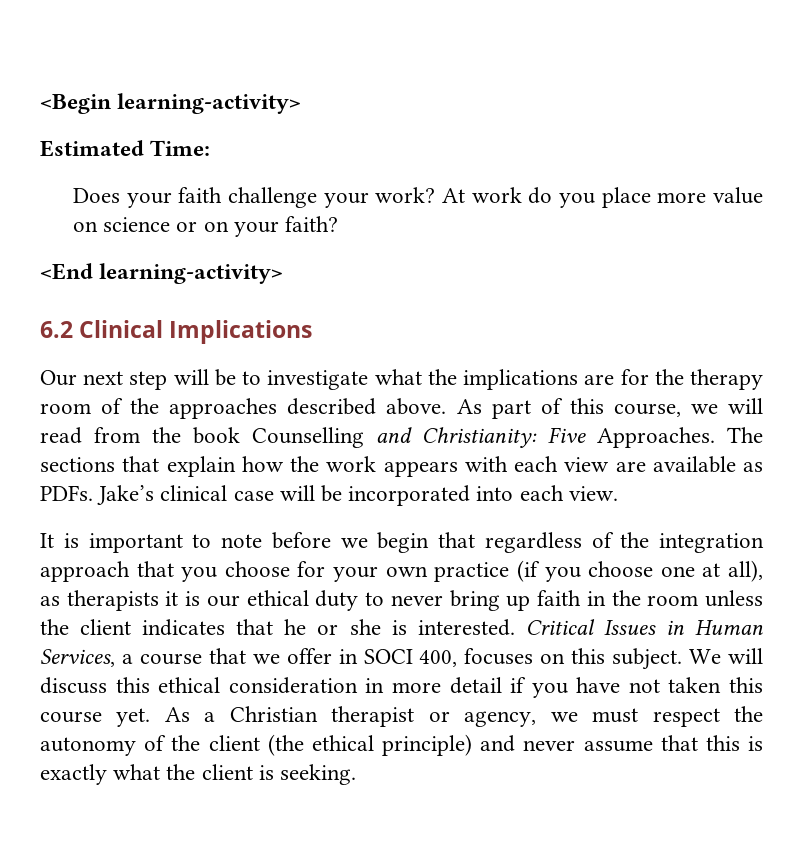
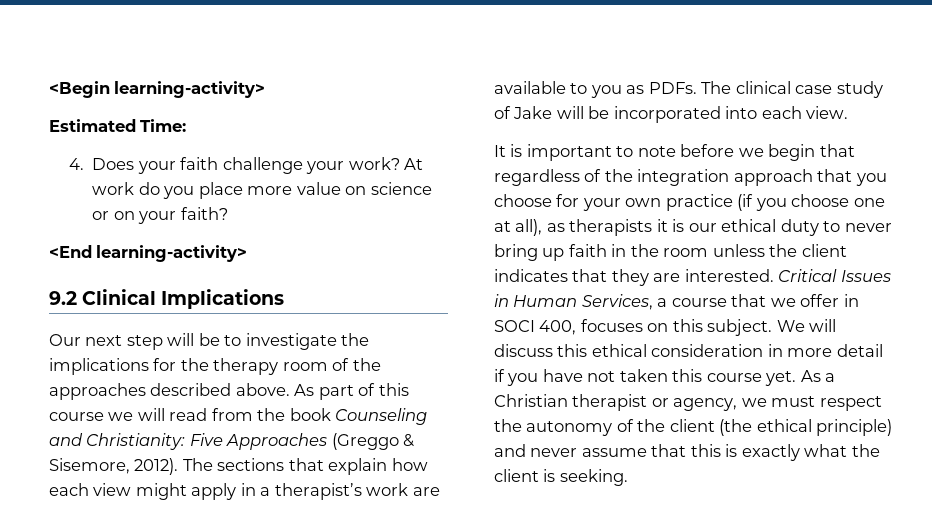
(211, 148) none -> [69,158,85,170] 4.
[40,321,73,338] 6.2 -> [49,291,77,305] 9.2
[374,369,422,385] what -> (337, 341) none
[584,374,615,385] are -> (149, 366) none
[613,403,681,417] course, -> [49,412,104,421] course
[252,427,364,448] Counselling -> [335,408,428,425] Counseling
[597,427,715,448] Approaches. -> [226,433,415,450] [49,458,179,475] Approaches (Greggo & Sisemore, 2012).
[290,456,736,477] the work appears with each view are available -> [49,483,440,500] [494,81,622,98] each view might apply in a therapist’s work are available to you
[97,485,155,505] Jake’s -> [701,81,732,94] The
(274, 496) none -> [836,81,883,98] [494,106,553,119] study of Jake
[284,619,407,635] he or she is -> [611,269,681,286] they are

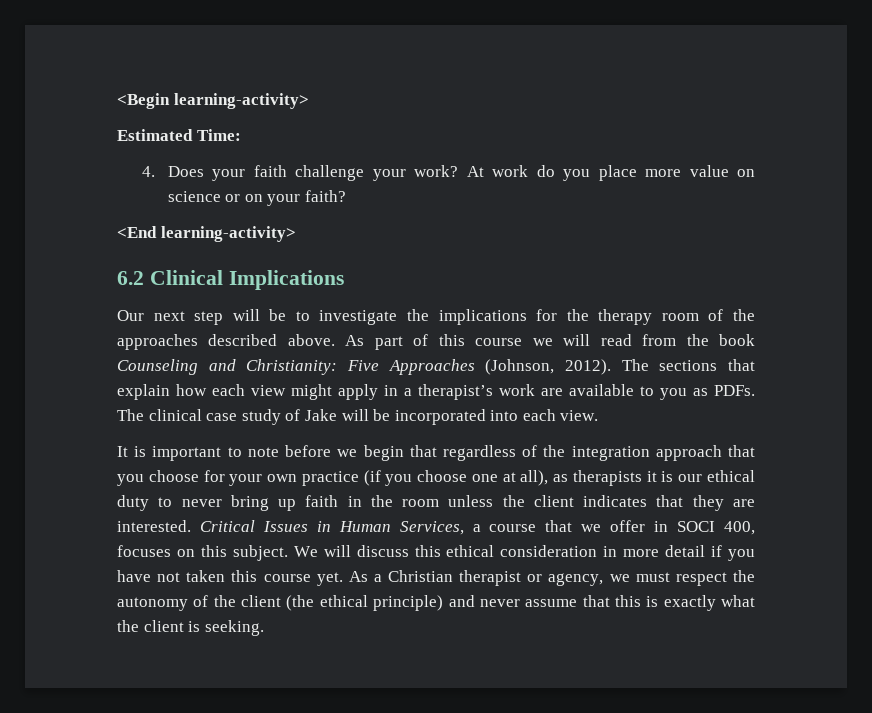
[49,291,77,305] 9.2 -> [117,271,144,285] 6.2
[331,433,415,450] [49,458,130,474] (Greggo & Sisemore, -> [485,359,555,375] (Johnson,

